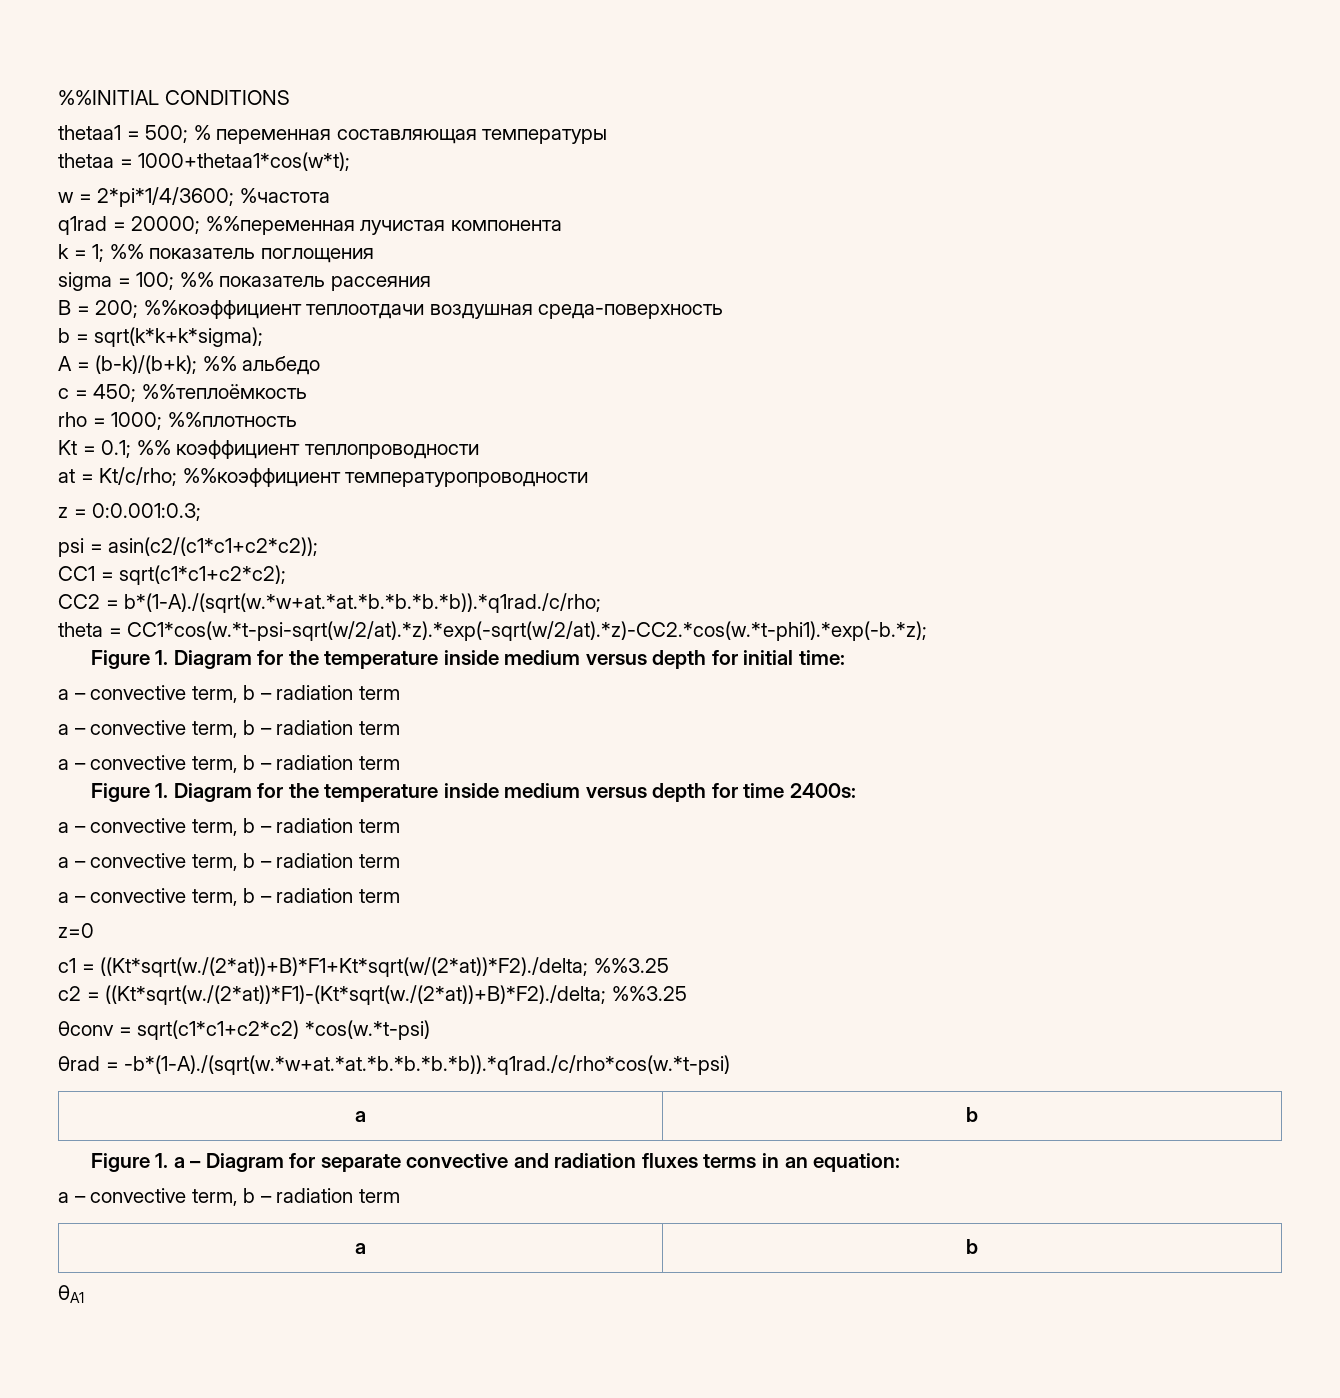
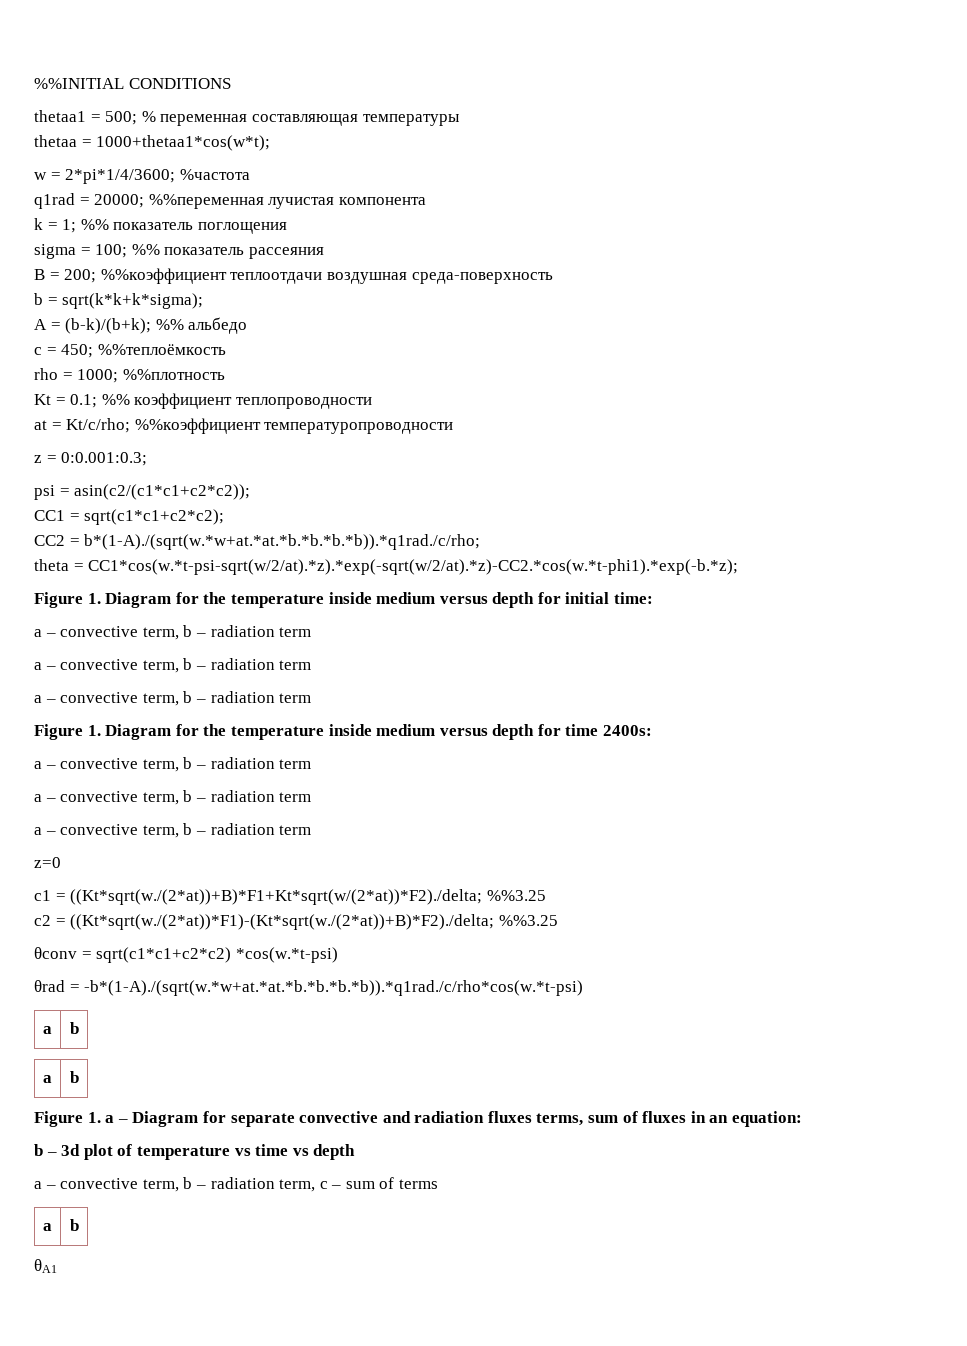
(978, 1114) none -> [43,1075,52,1083] [69,1071,79,1083] // a | b
[703,1154,757,1168] terms -> [536,1111,687,1126] terms, sum of fluxes
[58,1188,400,1206] // a – convective term, b – radiation term -> [34,1144,356,1160] [34,1177,439,1192] // b – 3d plot of temperature vs time vs depth // a – convective term, b – radiation term, c – sum of terms

